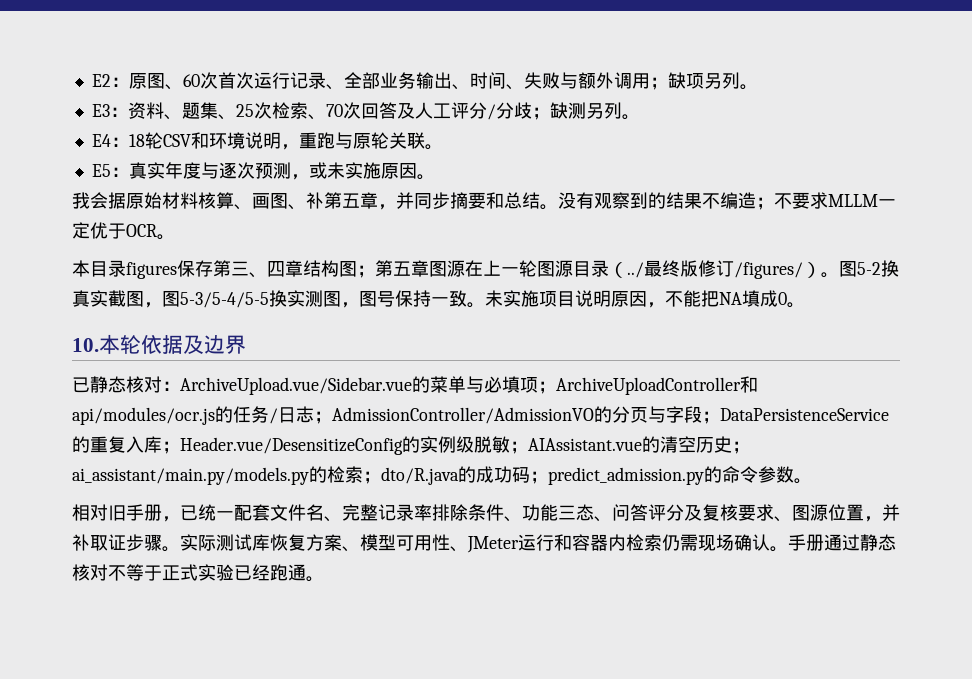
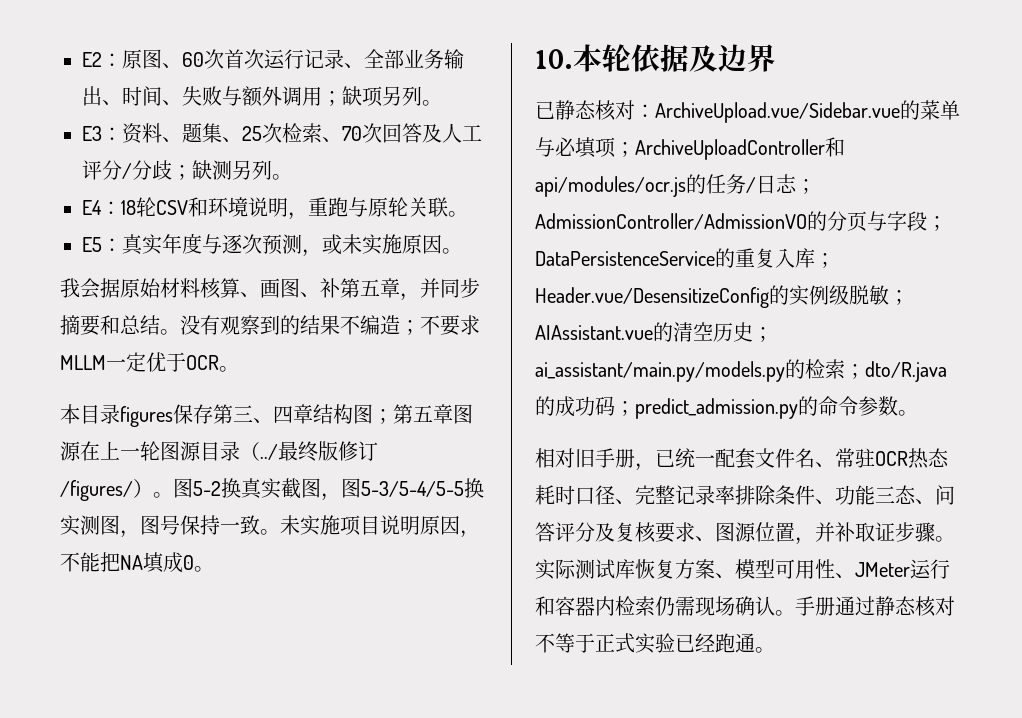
(342, 519) none -> [835,448,949,469] [535,485,635,505] 常驻OCR热态耗时口径、

